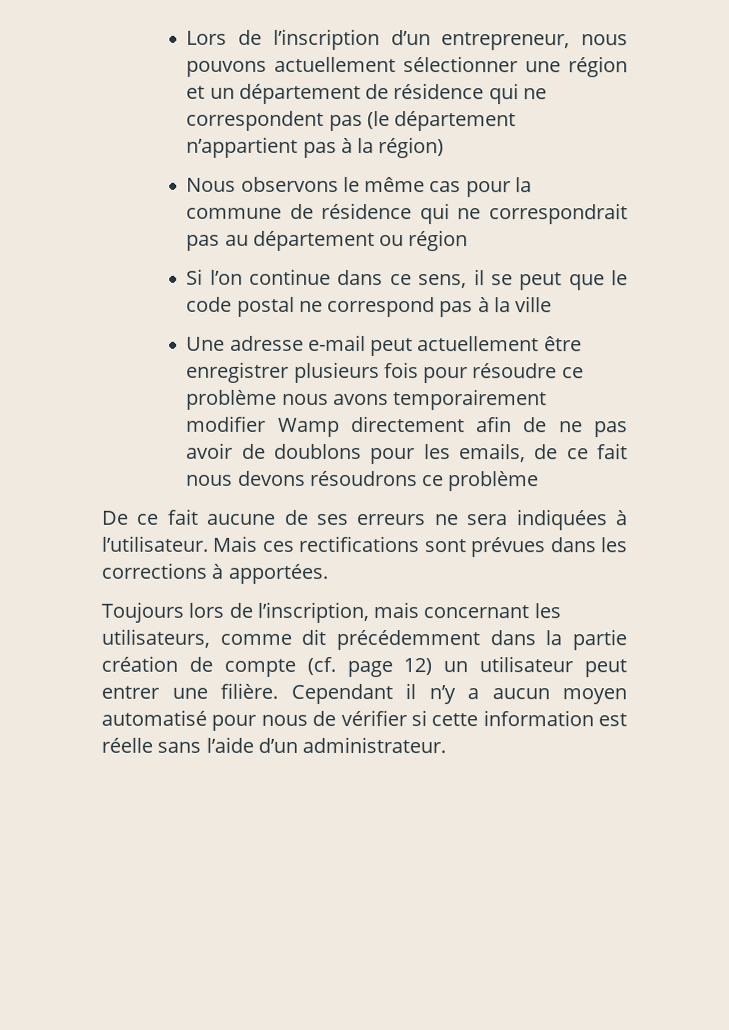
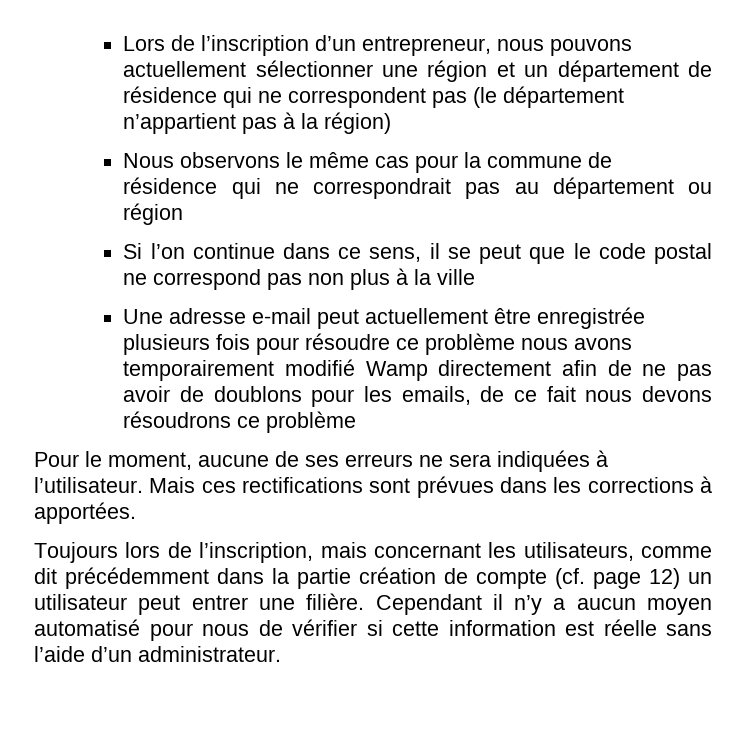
(474, 309) none -> [308,269,391,290] non plus
[186,361,290,383] enregistrer -> [537,307,646,329] enregistrée
[186,415,267,432] modifier -> [284,359,355,376] modifié
[101,508,199,525] De ce fait -> [34,451,192,470] Pour le moment,

